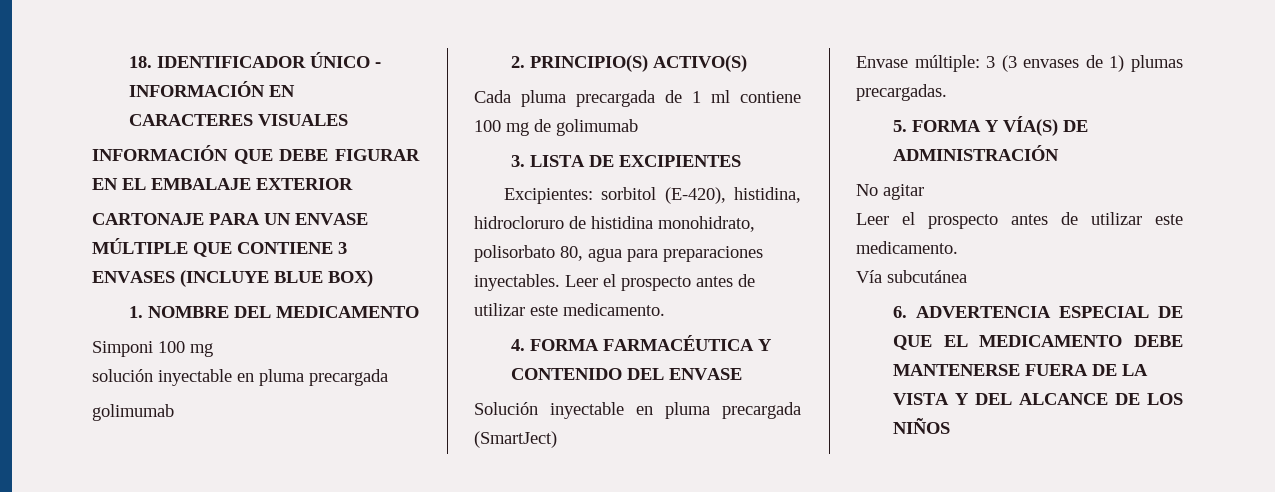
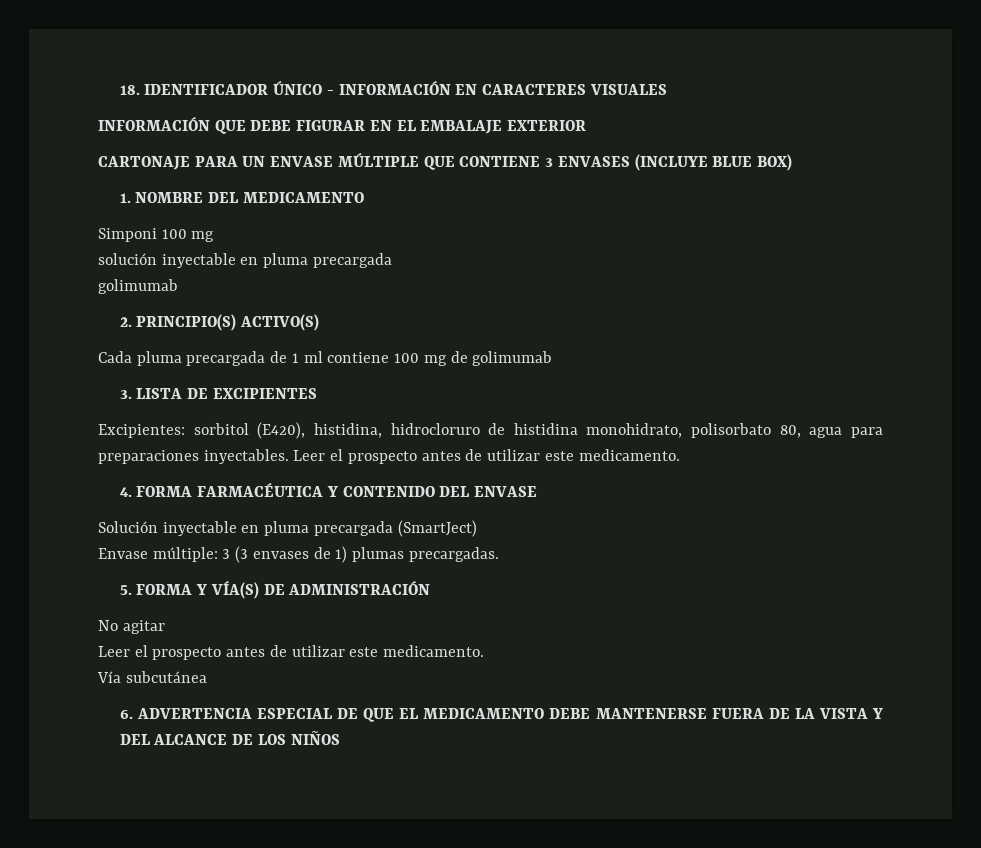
[664,187,726,204] (E-420), -> [257,422,306,439] (E420),

